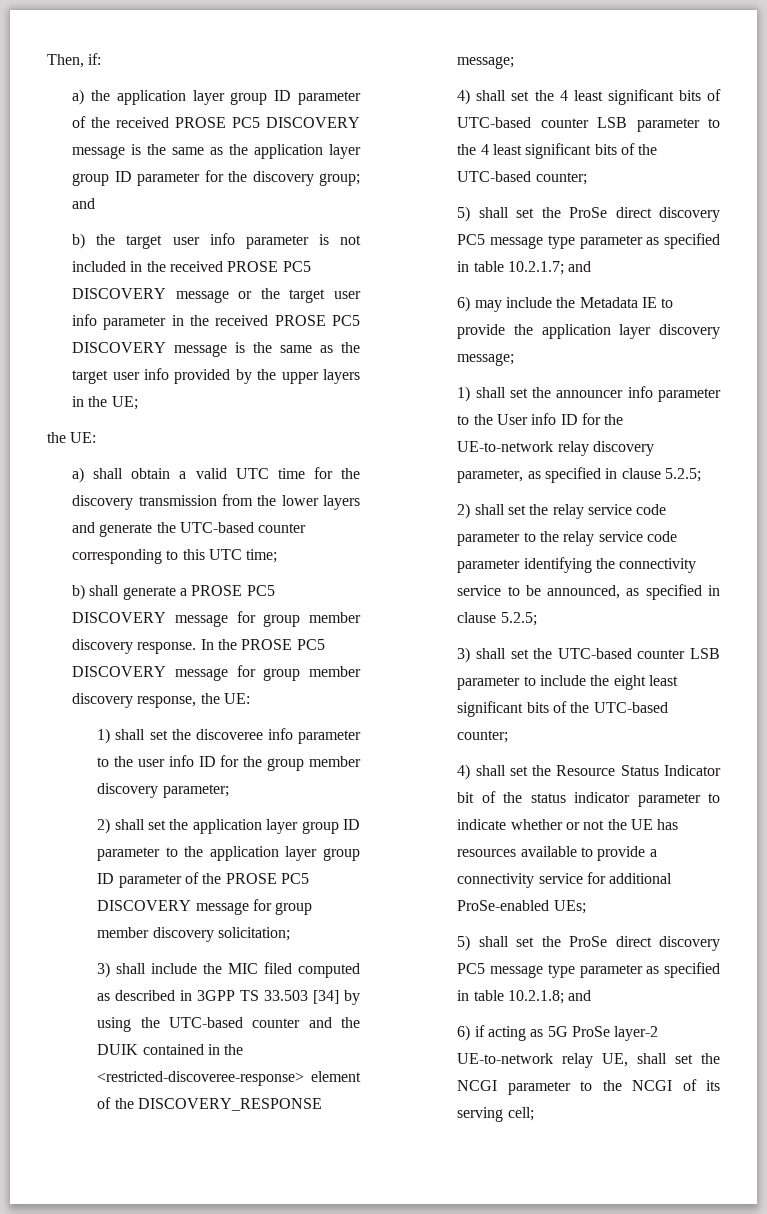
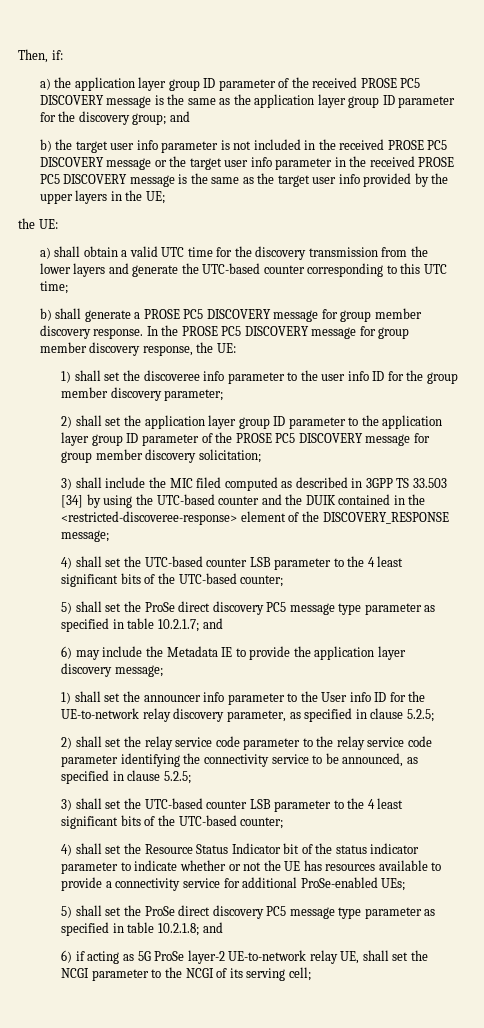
[559,89,722,105] 4 least significant bits of -> (142, 561) none
[539,675,646,690] include the eight -> [347,798,375,809] the 4

